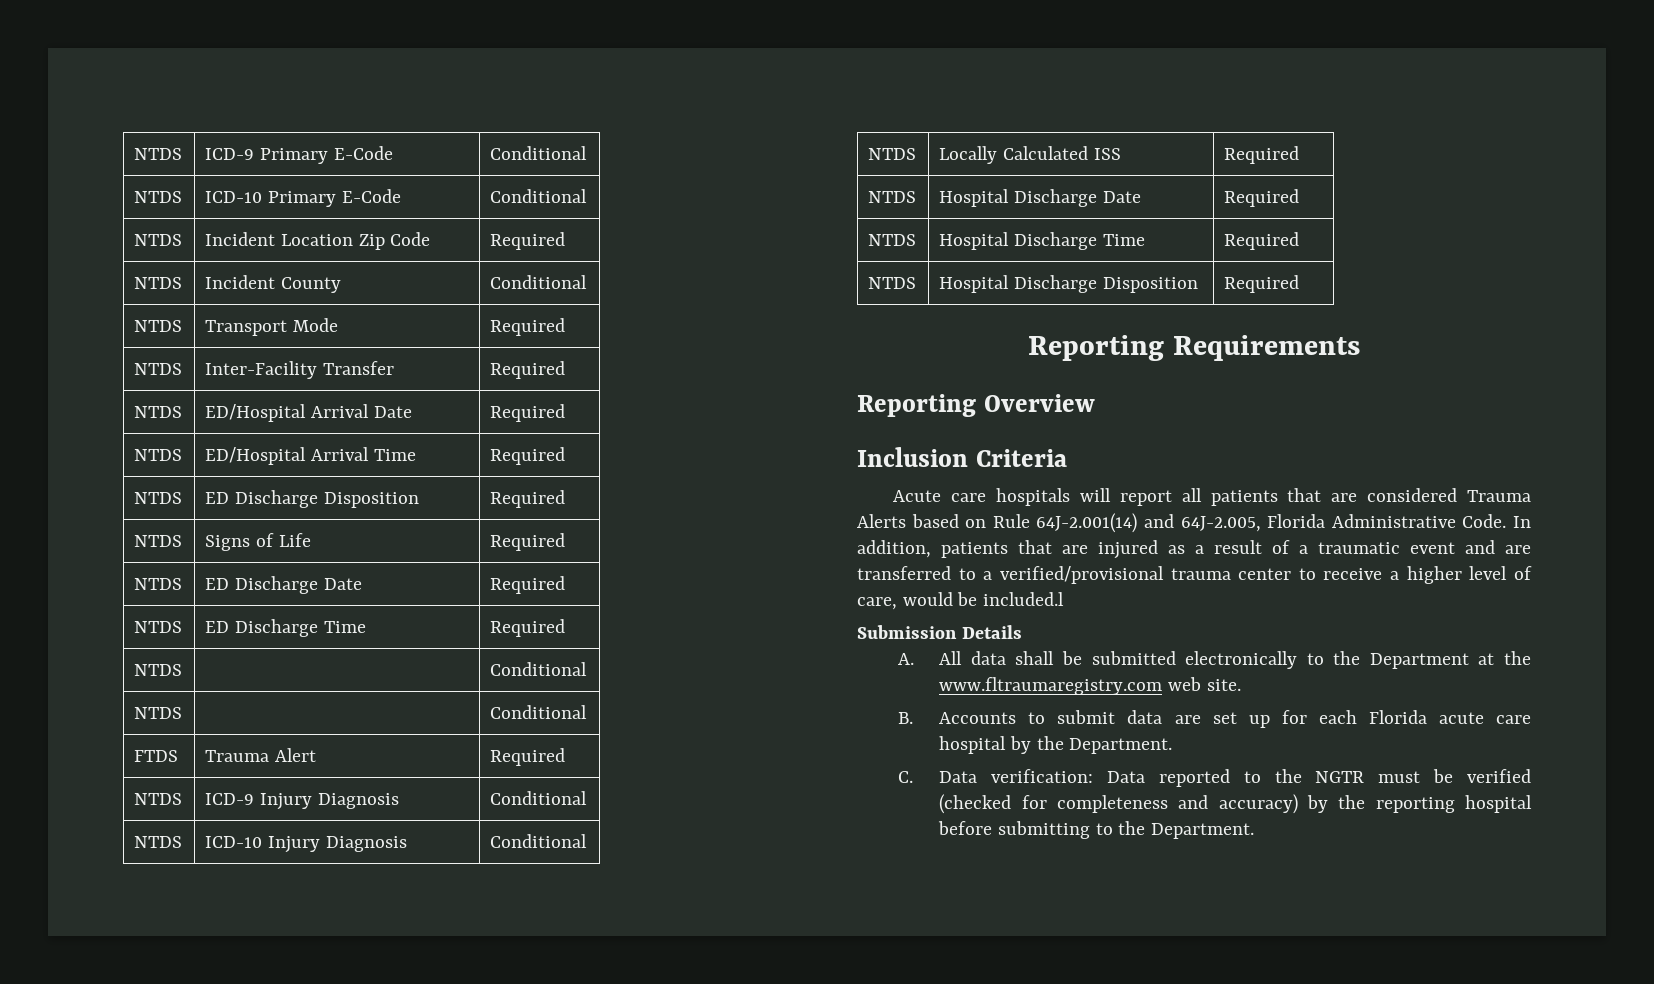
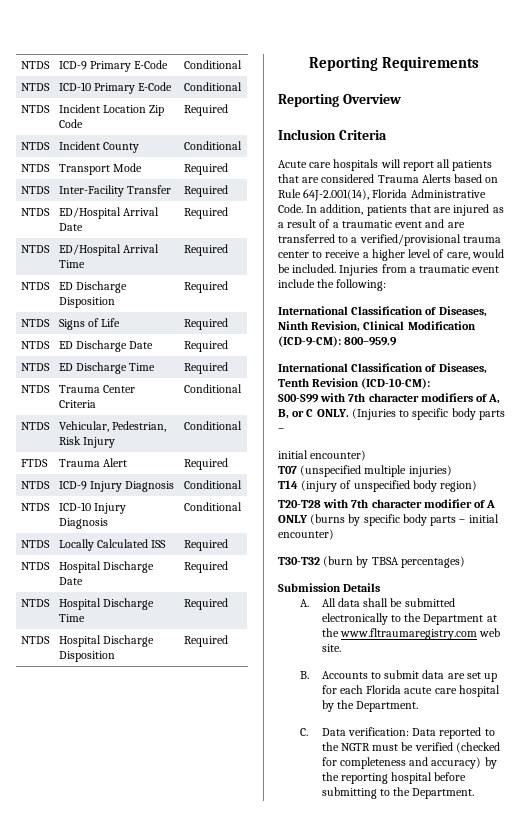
[490,662,588,676] [134,707,183,719] | Conditional // NTDS | -> [58,385,136,393] [58,400,96,408] [183,384,242,393] [20,422,50,430] [58,421,167,432] [58,436,116,448] Trauma Center Criteria | Conditional // NTDS | Vehicular, Pedestrian, Risk Injury
[1036,513,1261,533] 64J-2.001(14) and 64J-2.005, -> [303,189,370,201] 64J-2.001(14),
[983,592,1065,606] included.l -> [292,264,500,276] [278,279,387,291] [278,306,487,317] [278,321,476,332] [278,336,398,347] [278,363,487,374] [278,378,431,389] [278,393,501,404] [278,408,505,420] [278,428,284,432] [278,450,367,461] [278,465,452,477] [278,480,478,492] [278,499,496,508] [278,514,499,526] [278,529,334,540] [278,556,465,568] included. Injuries from a traumatic event include the following: // International Classification of Diseases, Ninth Revision, Clinical Modification (ICD-9-CM): 800–959.9 // International Classification of Diseases, Tenth Revision (ICD-10-CM): // S00-S99 with 7th character modifiers of A, B, or C ONLY. (Injuries to specific body parts – // initial encounter) // T07 (unspecified multiple injuries) // T14 (injury of unspecified body region) // T20-T28 with 7th character modifier of A ONLY (burns by specific body parts – initial encounter) // T30-T32 (burn by TBSA percentages)

